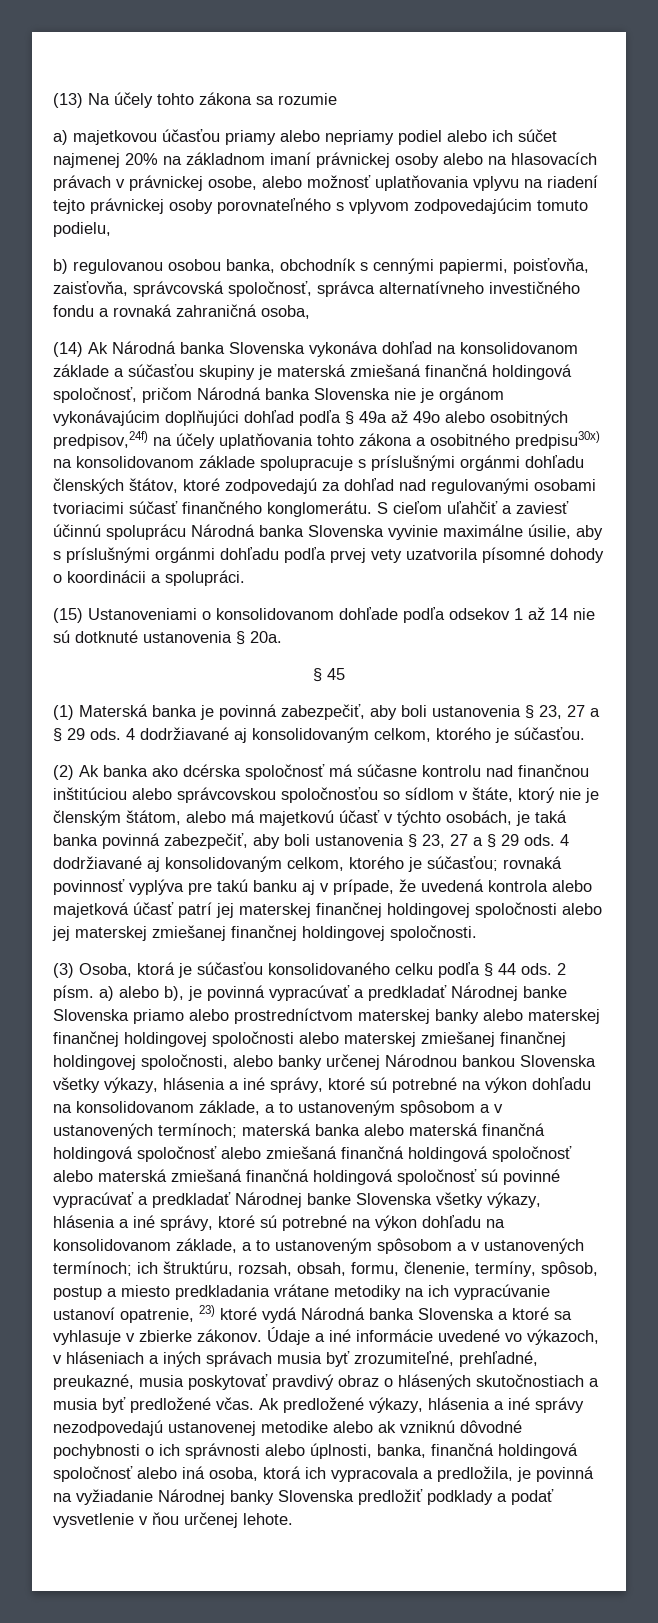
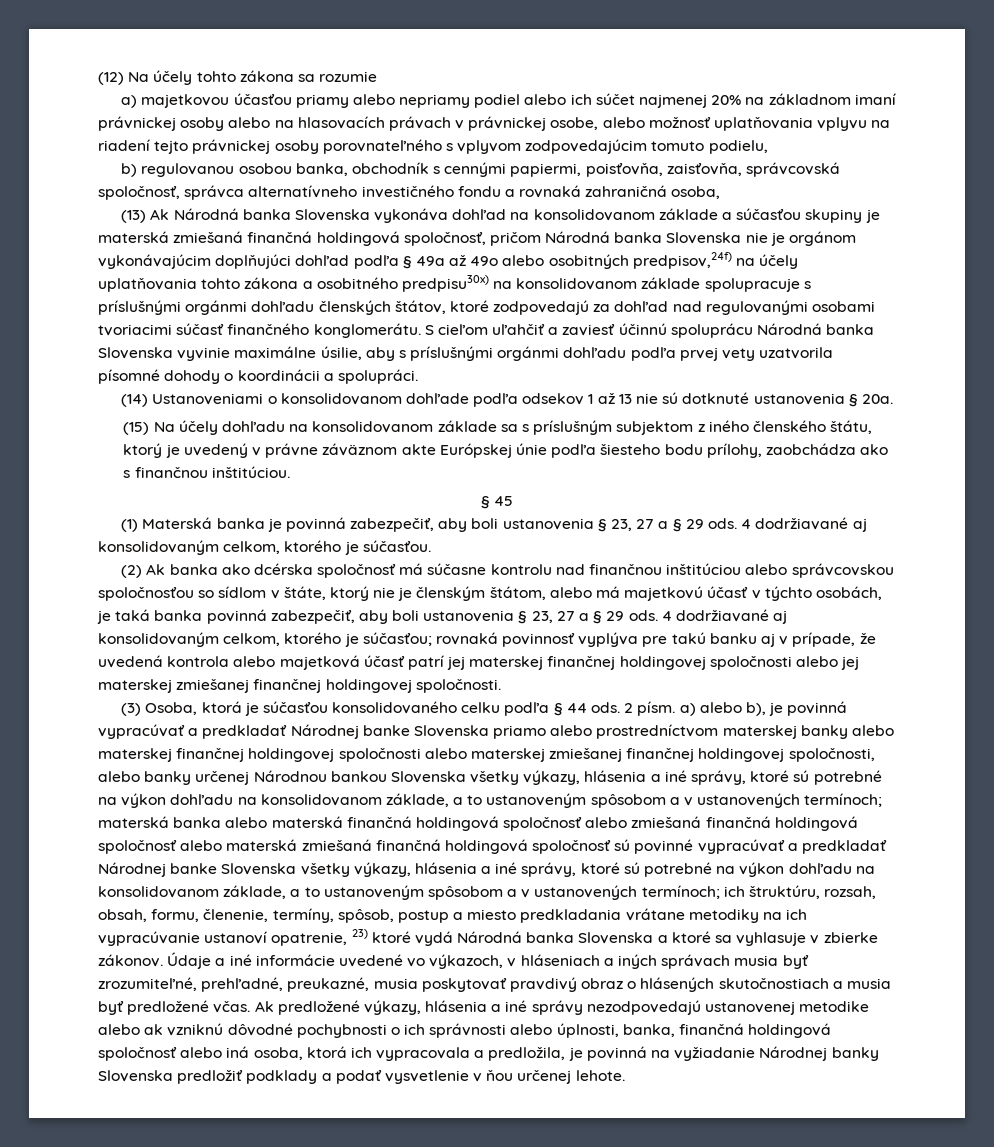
[53,93,83,108] (13) -> [98,72,124,85] (12)
[53,342,83,357] (14) -> [121,210,147,223] (13)
[53,608,83,623] (15) -> [121,394,149,407] (14)
[550,608,568,620] 14 -> [618,394,632,404] 13
(282, 637) none -> [123,420,873,435] [123,443,889,458] [123,466,290,478] // (15) Na účely dohľadu na konsolidovanom základe sa s príslušným subjektom z iného členského štátu, ktorý je uvedený v právne záväznom akte Európskej únie podľa šiesteho bodu prílohy, zaobchádza ako s finančnou inštitúciou.

